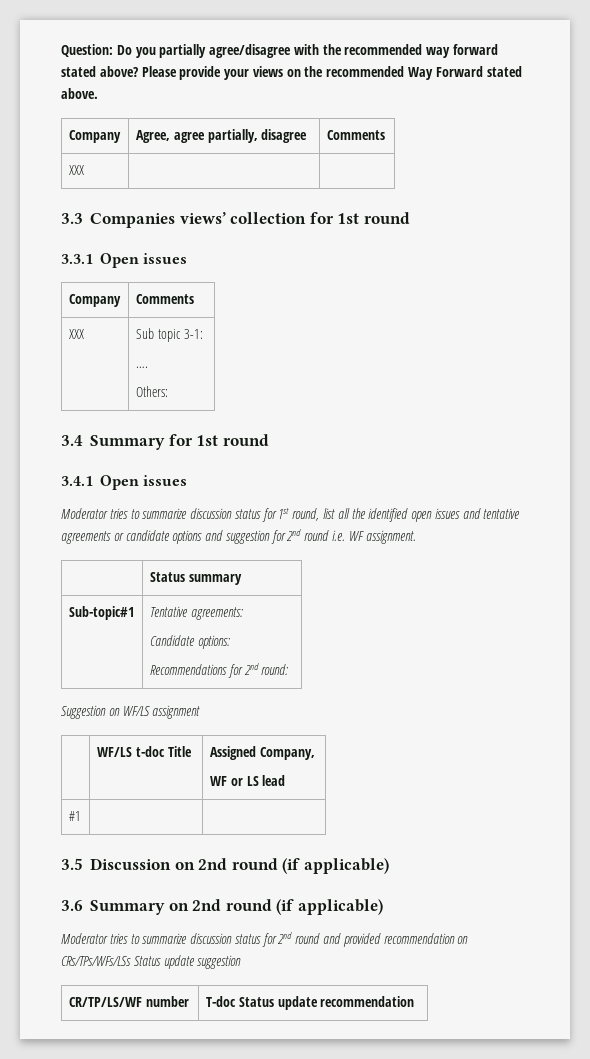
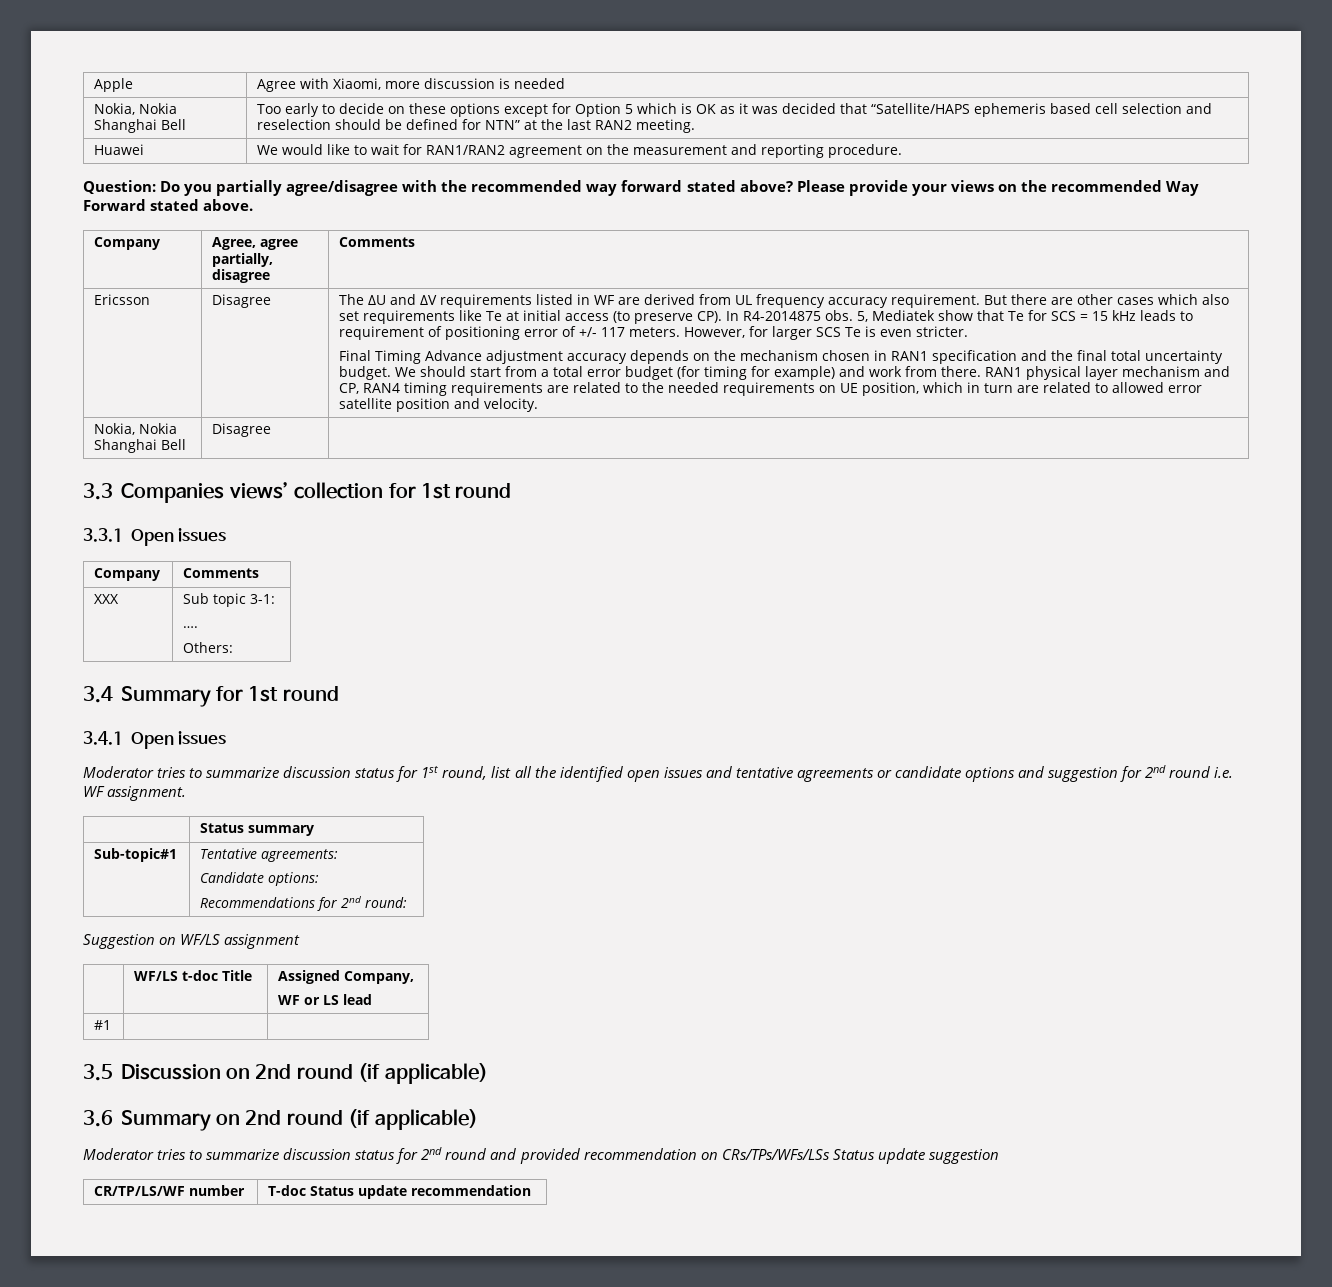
(61, 50) none -> [94,78,134,92] [257,78,566,92] [94,103,178,115] [94,119,187,133] [257,103,1213,117] [257,119,696,133] [94,144,145,155] [257,144,903,158] Apple | Agree with Xiaomi, more discussion is needed // Nokia, Nokia Shanghai Bell | Too early to decide on these options except for Option 5 which is OK as it was decided that “Satellite/HAPS ephemeris based cell selection and reselection should be defined for NTN” at the last RAN2 meeting. // Huawei | We would like to wait for RAN1/RAN2 agreement on the measurement and reporting procedure. //
[68,165,84,175] XXX | -> [94,294,151,305] [212,294,272,308] [339,294,1230,308] [339,310,1194,324] [339,326,969,340] [339,350,1224,364] [339,366,1231,380] [339,382,1203,396] [339,398,539,412] [94,423,178,435] [94,439,187,453] [212,423,272,437] Ericsson | Disagree | The ∆U and ∆V requirements listed in WF are derived from UL frequency accuracy requirement. But there are other cases which also set requirements like Te at initial access (to preserve CP). In R4-2014875 obs. 5, Mediatek show that Te for SCS = 15 kHz leads to requirement of positioning error of +/- 117 meters. However, for larger SCS Te is even stricter. // Final Timing Advance adjustment accuracy depends on the mechanism chosen in RAN1 specification and the final total uncertainty budget. We should start from a total error budget (for timing for example) and work from there. RAN1 physical layer mechanism and CP, RAN4 timing requirements are related to the needed requirements on UE position, which in turn are related to allowed error satellite position and velocity. // Nokia, Nokia Shanghai Bell | Disagree

